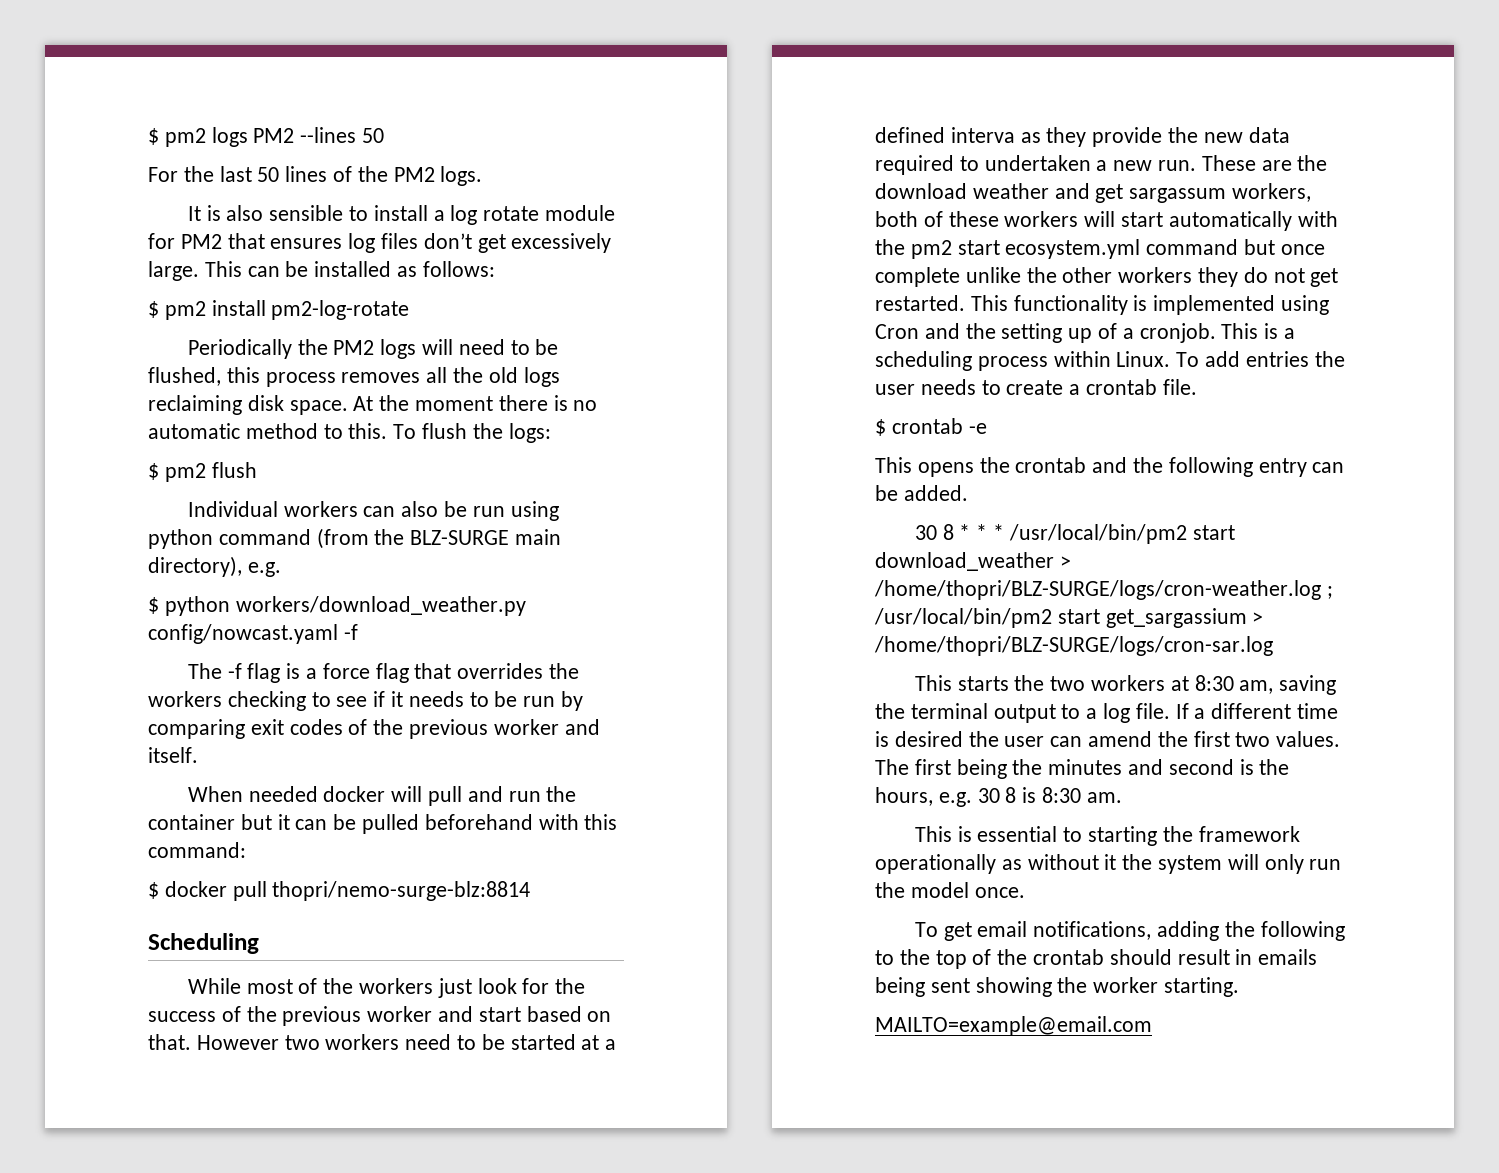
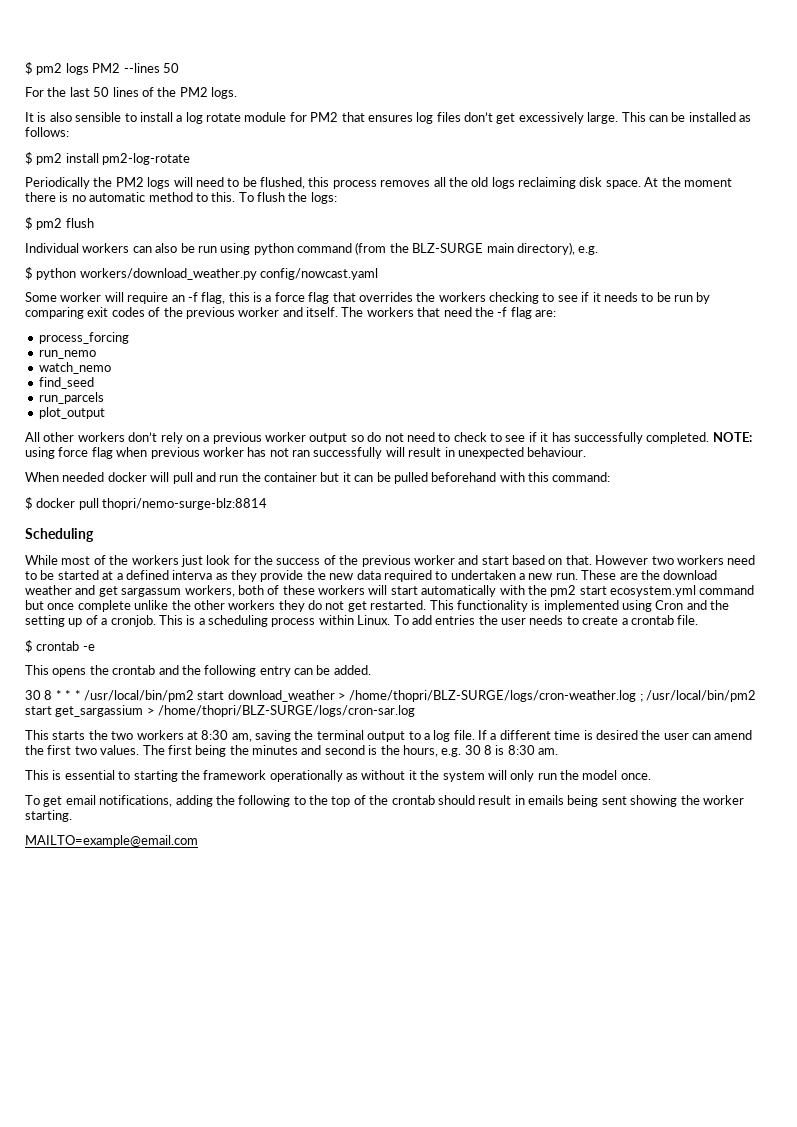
[343,624,358,640] [187,663,281,683] -f // The -f flag -> [25,292,250,304] // Some worker will require an -f flag, this
(198, 755) none -> [341,307,556,319] [38,332,129,344] [38,350,96,359] [38,362,111,374] [38,377,94,389] [38,392,104,404] [38,407,105,419] [25,432,752,444] [25,447,587,459] The workers that need the -f flag are: // process_forcing // run_nemo // watch_nemo // find_seed // run_parcels // plot_output // All other workers don’t rely on a previous worker output so do not need to check to see if it has successfully completed. NOTE: using force flag when previous worker has not ran successfully will result in unexpected behaviour.

